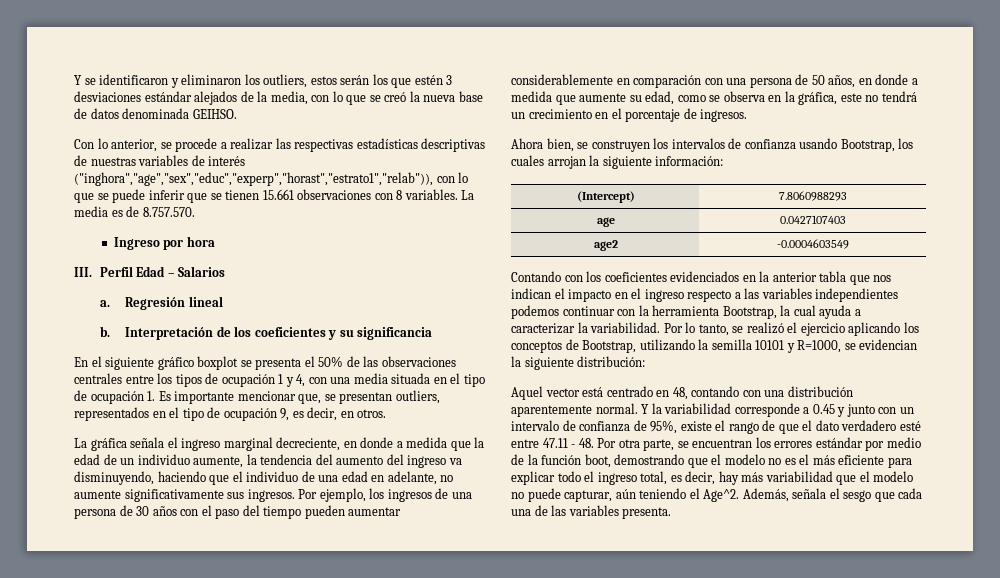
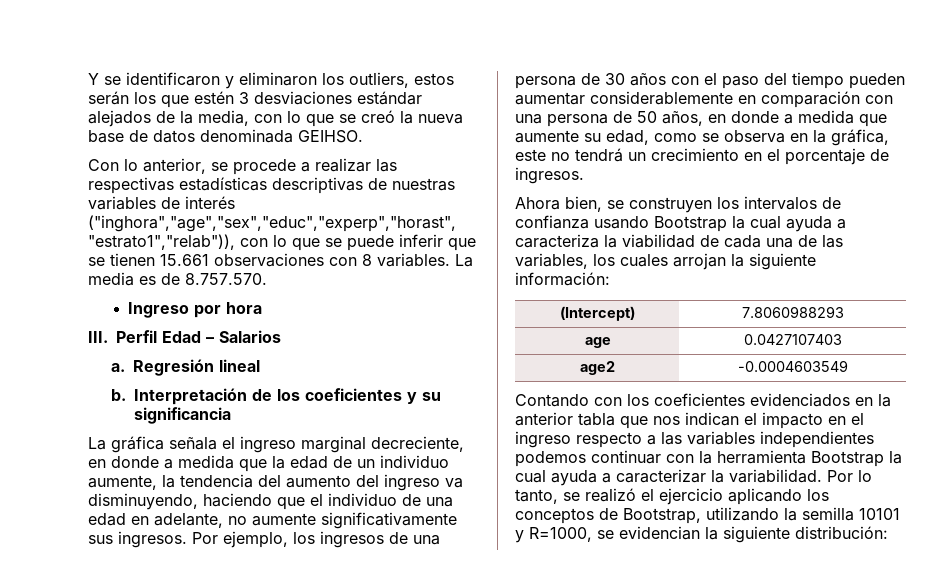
[74,356,456,370] [74,373,485,387] [74,390,440,404] [74,407,387,421] // En el siguiente gráfico boxplot se presenta el 50% de las observaciones centrales entre los tipos de ocupación 1 y 4, con una media situada en el tipo de ocupación 1. Es importante mencionar que, se presentan outliers, representados en el tipo de ocupación 9, es decir, en otros. -> (231, 415) none
[840,139,895,152] Bootstrap, -> [654,216,846,232] [515,234,843,248] [515,253,588,269] Bootstrap la cual ayuda a caracteriza la viabilidad de cada una de las variables,
[722,306,777,319] Bootstrap, -> [811,451,884,467] Bootstrap
[511,386,853,400] [511,403,914,417] [511,420,921,434] [511,437,921,451] [511,454,912,468] [511,471,914,485] [511,488,923,502] [511,505,672,519] // Aquel vector está centrado en 48, contando con una distribución aparentemente normal. Y la variabilidad corresponde a 0.45 y junto con un intervalo de confianza de 95%, existe el rango de que el dato verdadero esté entre 47.11 - 48. Por otra parte, se encuentran los errores estándar por medio de la función boot, demostrando que el modelo no es el más eficiente para explicar todo el ingreso total, es decir, hay más variabilidad que el modelo no puede capturar, aún teniendo el Age^2. Además, señala el sesgo que cada una de las variables presenta. -> (888, 532) none

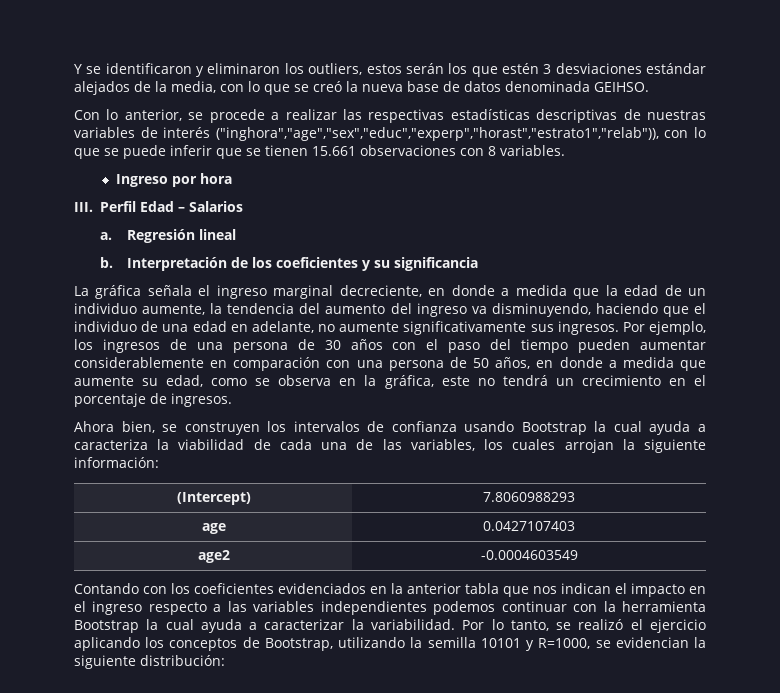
[455,254,473,267] [88,272,267,286] La media es de 8.757.570. -> (565, 150) none

